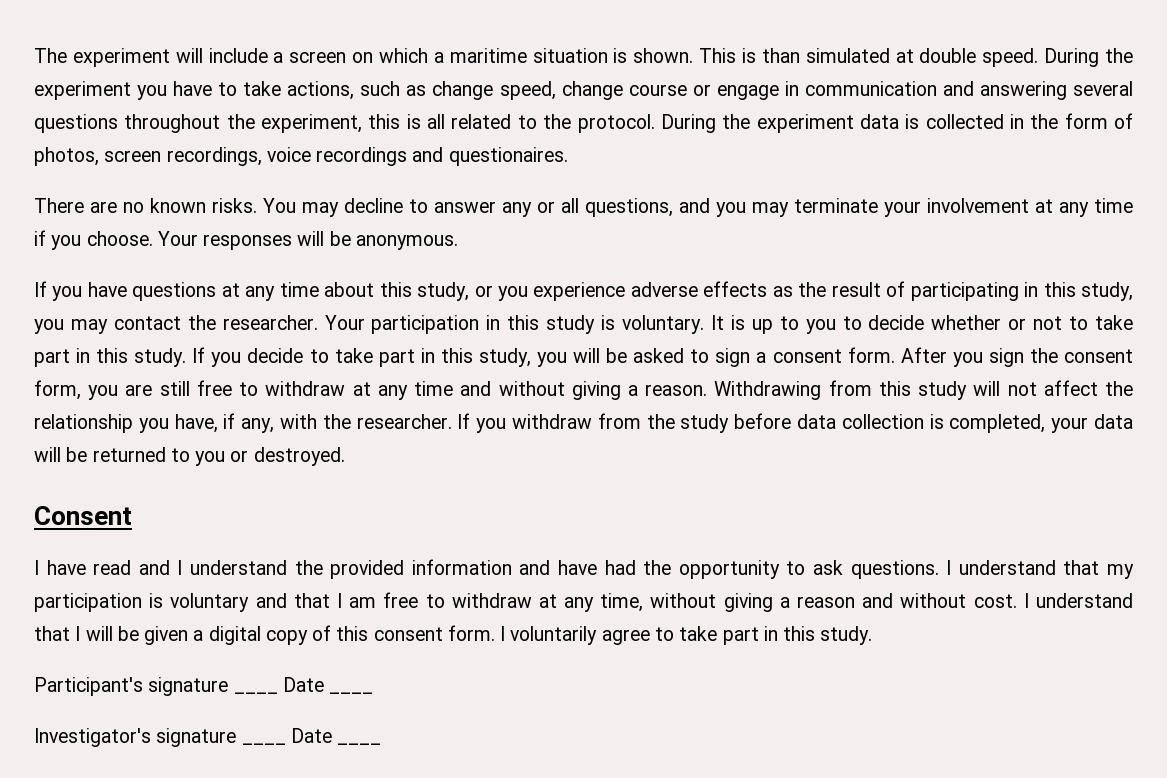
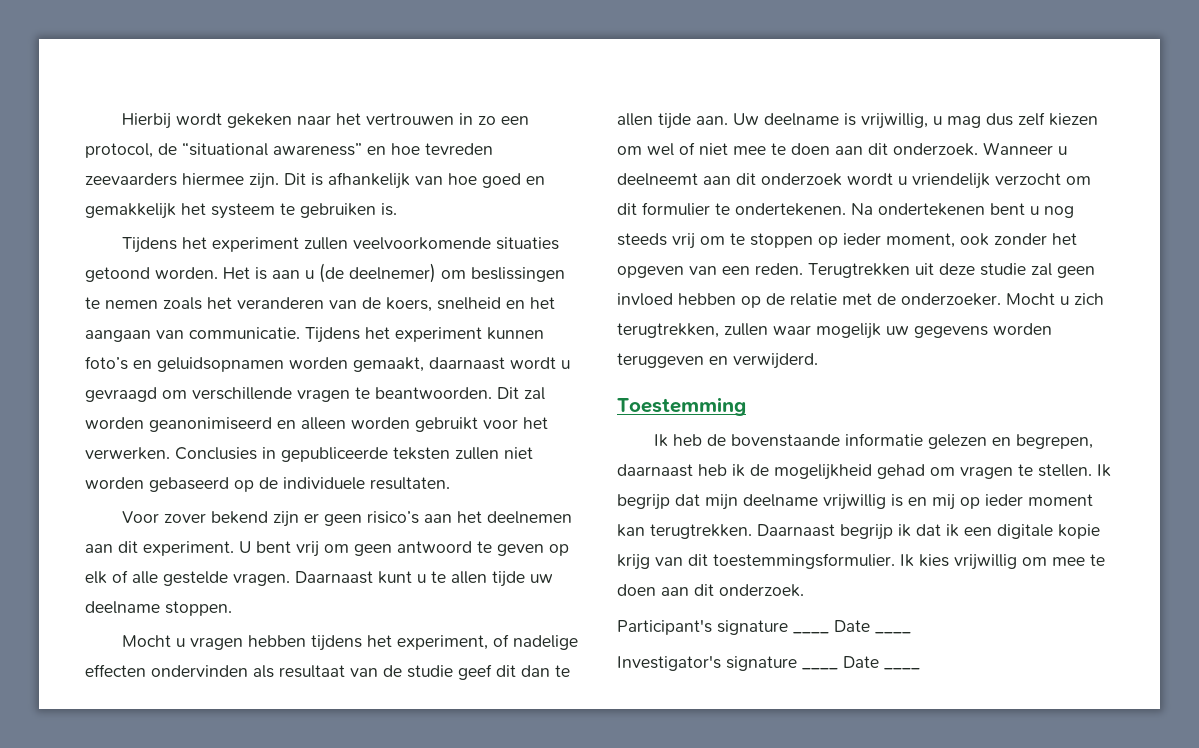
[34,48,1134,67] [34,81,1133,100] [34,113,1133,133] [34,147,568,166] [34,198,1133,217] [34,230,458,250] [34,281,1134,301] [34,315,1133,334] [34,347,1134,367] [34,380,1134,400] [34,413,1133,433] [34,447,345,466] [34,506,132,525] [34,559,1135,579] [34,592,1133,612] [34,625,873,645] The experiment will include a screen on which a maritime situation is shown. This is than simulated at double speed. During the experiment you have to take actions, such as change speed, change course or engage in communication and answering several questions throughout the experiment, this is all related to the protocol. During the experiment data is collected in the form of photos, screen recordings, voice recordings and questionaires. // There are no known risks. You may decline to answer any or all questions, and you may terminate your involvement at any time if you choose. Your responses will be anonymous. // If you have questions at any time about this study, or you experience adverse effects as the result of participating in this study, you may contact the researcher. Your participation in this study is voluntary. It is up to you to decide whether or not to take part in this study. If you decide to take part in this study, you will be asked to sign a consent form. After you sign the consent form, you are still free to withdraw at any time and without giving a reason. Withdrawing from this study will not affect the relationship you have, if any, with the researcher. If you withdraw from the study before data collection is completed, your data will be returned to you or destroyed. // Consent // I have read and I understand the provided information and have had the opportunity to ask questions. I understand that my participation is voluntary and that I am free to withdraw at any time, without giving a reason and without cost. I understand that I will be given a digital copy of this consent form. I voluntarily agree to take part in this study. -> [122,113,530,129] [85,142,493,158] [85,172,545,189] [85,203,397,219] [122,237,560,253] [85,263,565,283] [85,297,555,312] [85,327,544,343] [85,356,570,372] [85,387,545,402] [85,417,548,432] [85,447,533,462] [85,477,450,492] [122,511,573,527] [85,541,569,557] [85,570,553,587] [85,601,232,616] [122,634,579,651] [85,664,570,680] [617,112,1098,129] [617,142,1067,156] [617,173,1091,189] [617,202,1074,218] [617,233,1077,249] [617,263,1095,278] [617,293,1104,308] [617,323,1052,339] [617,353,818,369] [617,397,746,416] [654,433,1094,449] [617,464,1111,480] [617,494,1093,510] [617,524,1100,540] [617,553,1105,570] [617,584,804,597] Hierbij wordt gekeken naar het vertrouwen in zo een protocol, de “situational awareness” en hoe tevreden zeevaarders hiermee zijn. Dit is afhankelijk van hoe goed en gemakkelijk het systeem te gebruiken is. // Tijdens het experiment zullen veelvoorkomende situaties getoond worden. Het is aan u (de deelnemer) om beslissingen te nemen zoals het veranderen van de koers, snelheid en het aangaan van communicatie. Tijdens het experiment kunnen foto’s en geluidsopnamen worden gemaakt, daarnaast wordt u gevraagd om verschillende vragen te beantwoorden. Dit zal worden geanonimiseerd en alleen worden gebruikt voor het verwerken. Conclusies in gepubliceerde teksten zullen niet worden gebaseerd op de individuele resultaten. // Voor zover bekend zijn er geen risico’s aan het deelnemen aan dit experiment. U bent vrij om geen antwoord te geven op elk of alle gestelde vragen. Daarnaast kunt u te allen tijde uw deelname stoppen. // Mocht u vragen hebben tijdens het experiment, of nadelige effecten ondervinden als resultaat van de studie geef dit dan te allen tijde aan. Uw deelname is vrijwillig, u mag dus zelf kiezen om wel of niet mee te doen aan dit onderzoek. Wanneer u deelneemt aan dit onderzoek wordt u vriendelijk verzocht om dit formulier te ondertekenen. Na ondertekenen bent u nog steeds vrij om te stoppen op ieder moment, ook zonder het opgeven van een reden. Terugtrekken uit deze studie zal geen invloed hebben op de relatie met de onderzoeker. Mocht u zich terugtrekken, zullen waar mogelijk uw gegevens worden teruggeven en verwijderd. // Toestemming // Ik heb de bovenstaande informatie gelezen en begrepen, daarnaast heb ik de mogelijkheid gehad om vragen te stellen. Ik begrijp dat mijn deelname vrijwillig is en mij op ieder moment kan terugtrekken. Daarnaast begrijp ik dat ik een digitale kopie krijg van dit toestemmingsformulier. Ik kies vrijwillig om mee te doen aan dit onderzoek.

